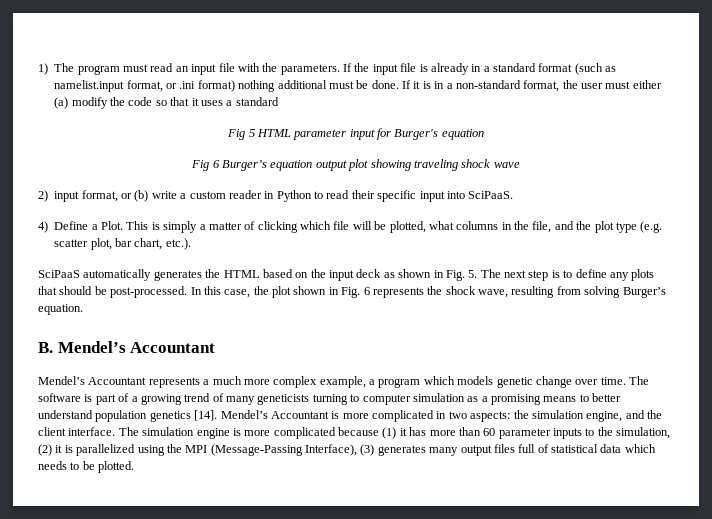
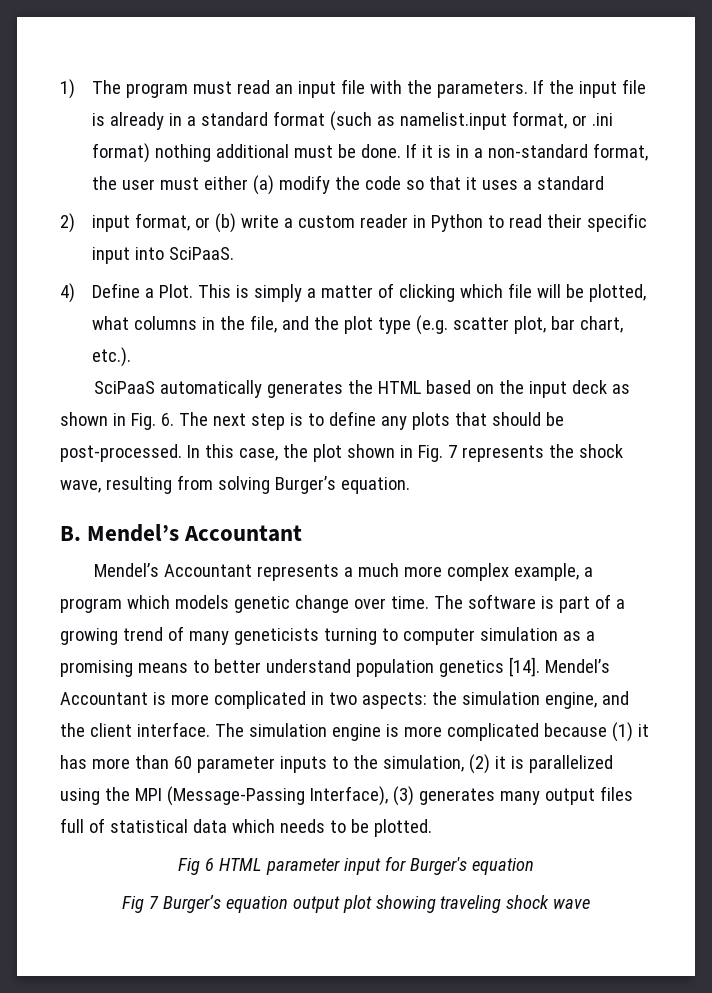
[227,128,484,140] [191,159,520,171] // Fig 5 HTML parameter input for Burger's equation // Fig 6 Burger’s equation output plot showing traveling shock wave -> (605, 183) none
[468,270,478,278] 5. -> [160,413,174,426] 6.
[363,287,370,295] 6 -> [447,445,457,458] 7
(135, 467) none -> [178,856,534,875] [121,895,591,913] // Fig 6 HTML parameter input for Burger's equation // Fig 7 Burger’s equation output plot showing traveling shock wave

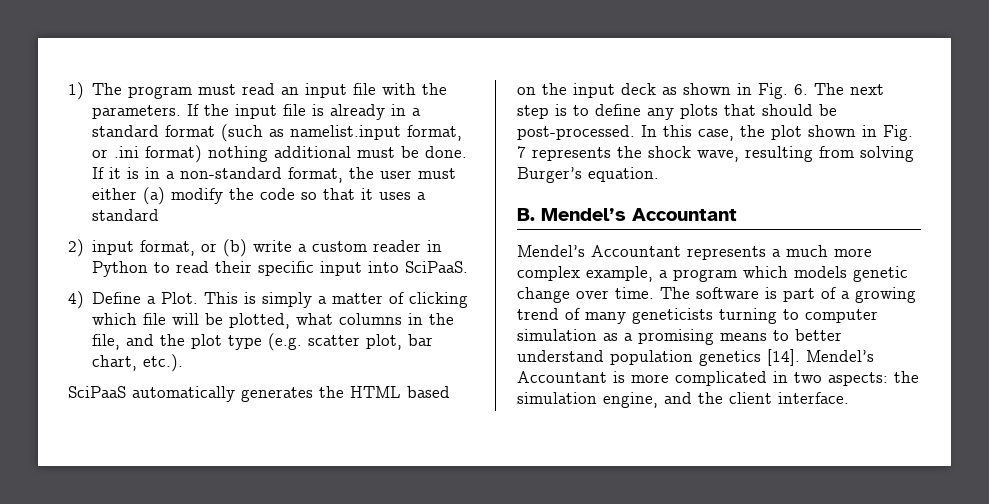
[214,722,649,742] [60,754,613,774] [60,786,633,806] [60,818,432,837] [178,856,534,875] [121,895,591,913] The simulation engine is more complicated because (1) it has more than 60 parameter inputs to the simulation, (2) it is parallelized using the MPI (Message-Passing Interface), (3) generates many output files full of statistical data which needs to be plotted. // Fig 6 HTML parameter input for Burger's equation // Fig 7 Burger’s equation output plot showing traveling shock wave -> (849, 398) none

